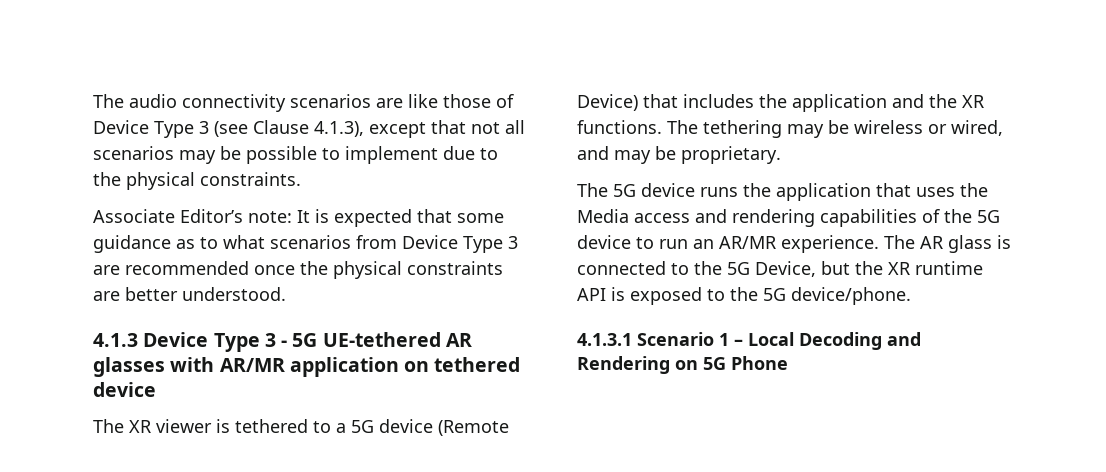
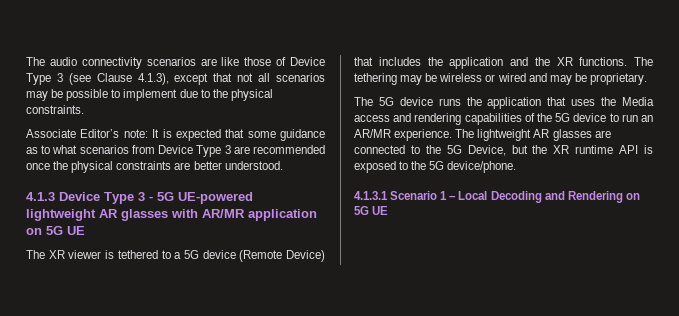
[322,332,441,347] UE-tethered -> [178,192,253,204] [26,209,96,221] UE-powered lightweight
[434,357,521,372] [93,382,156,397] tethered device -> [46,226,85,235] 5G UE
[951,120,1003,136] wired, -> [497,73,526,82] wired
[920,235,1011,253] AR glass is -> [477,129,611,141] lightweight AR glasses are
[731,356,788,370] Phone -> [372,206,389,215] UE

